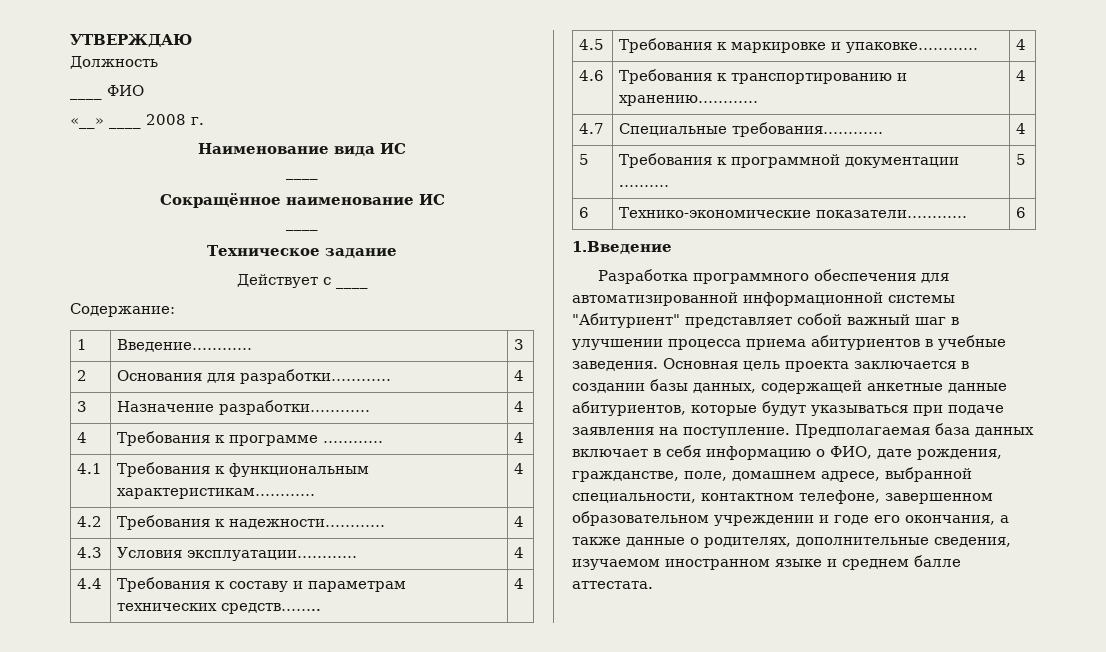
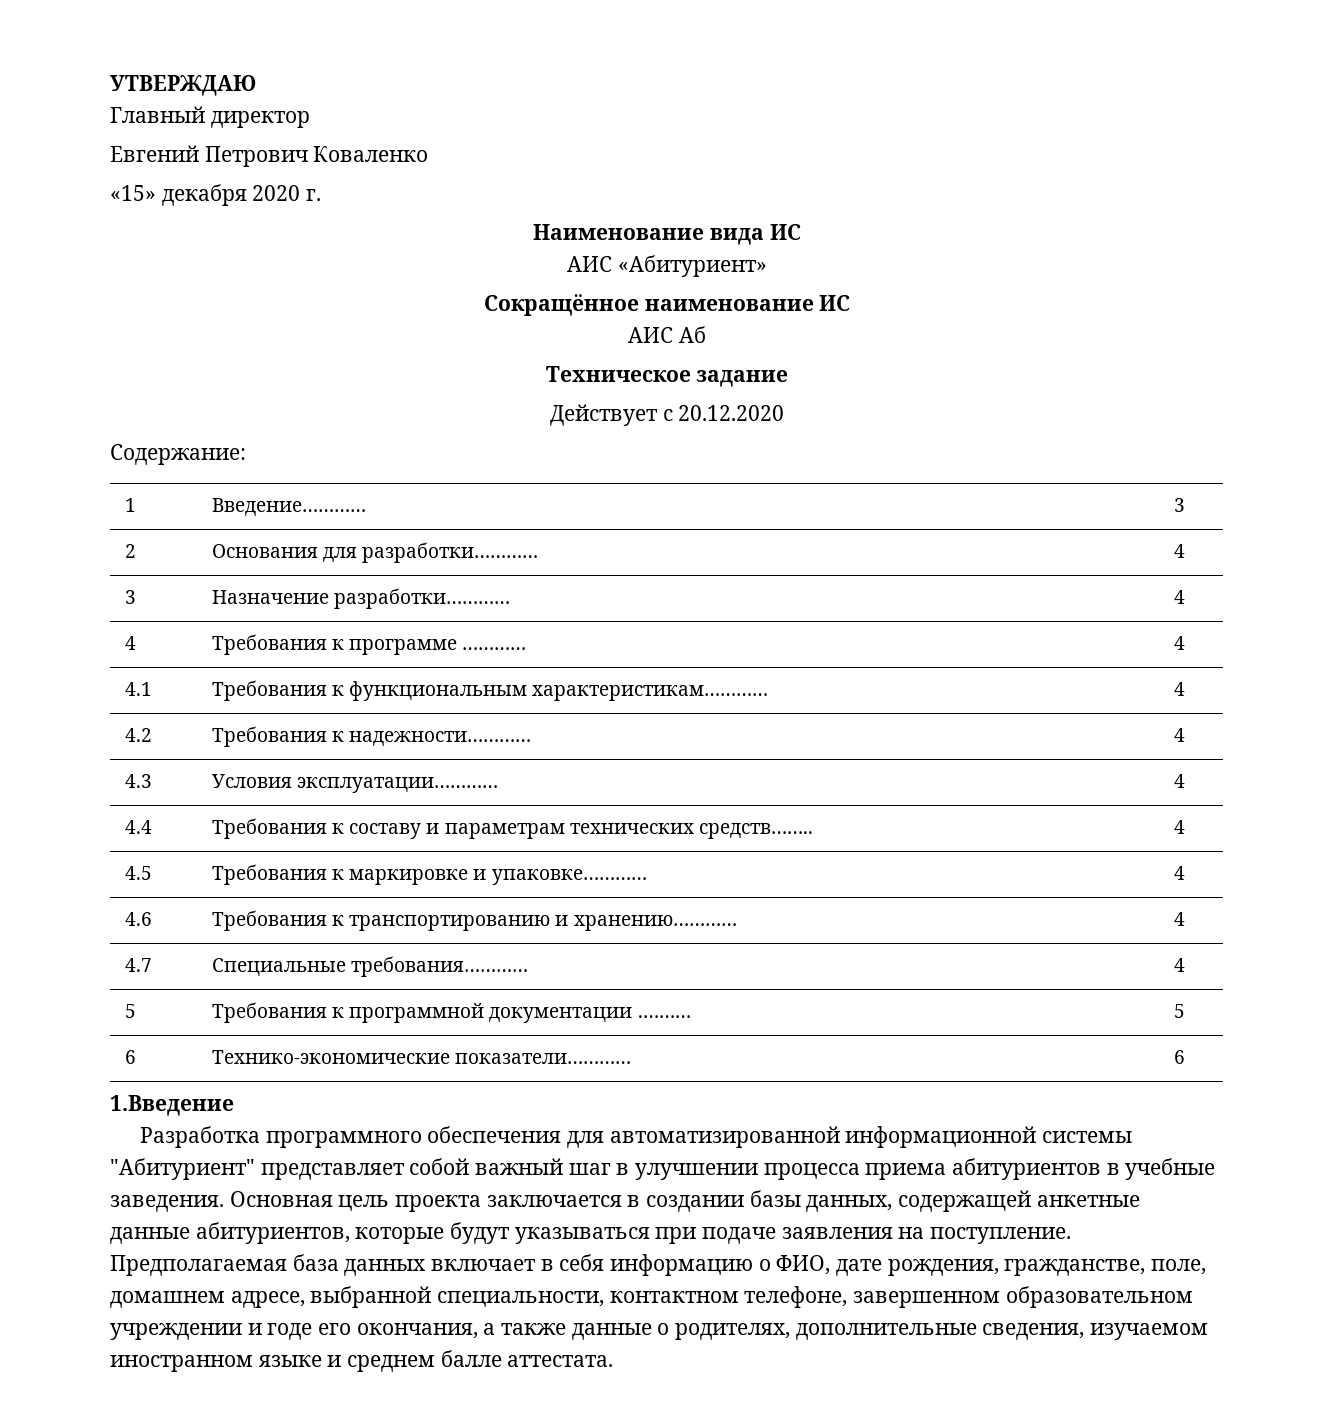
[70,56,158,69] [70,96,102,100] [107,85,144,96] [70,118,141,129] [146,114,186,125] Должность // ____ ФИО // «__» ____ 2008 -> [110,106,310,128] [110,145,429,167] [110,184,301,206] Главный директор // Евгений Петрович Коваленко // «15» декабря 2020
[286,176,318,180] ____ -> [567,255,767,277] АИС «Абитуриент»
[286,227,318,231] ____ -> [628,326,706,343] АИС Аб
[335,285,368,289] ____ -> [678,405,785,421] 20.12.2020

